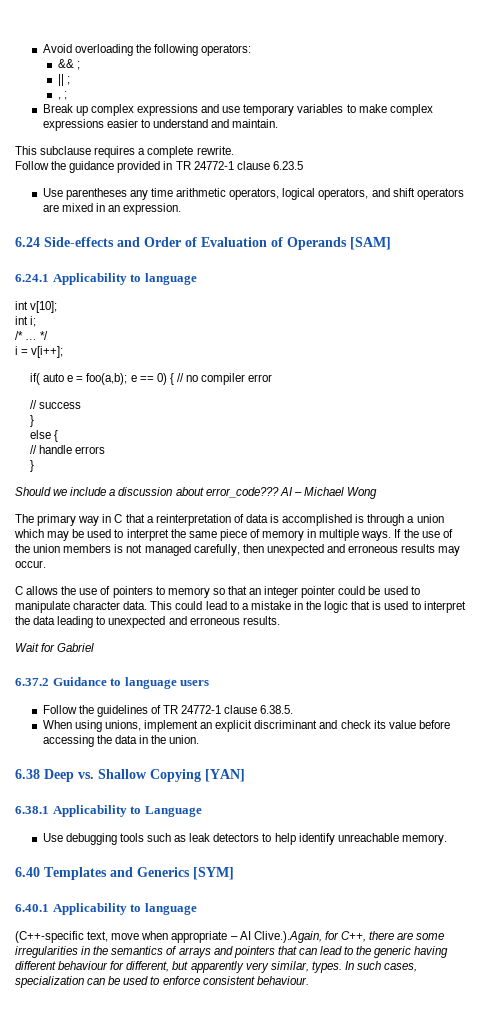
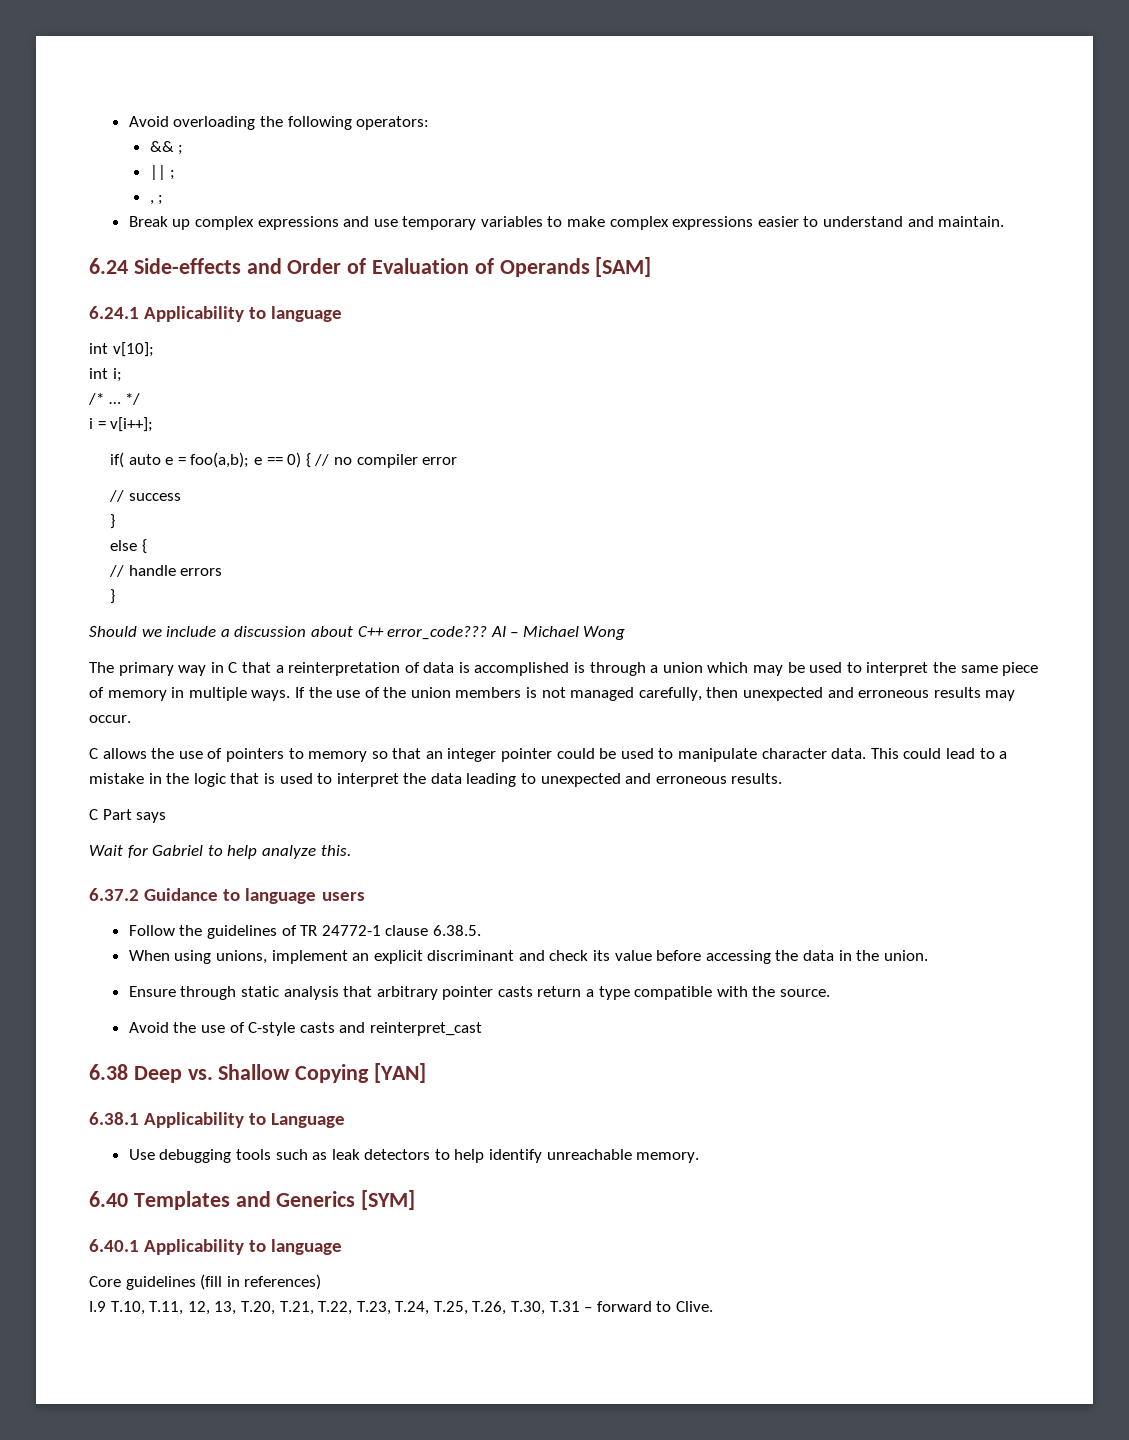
[15,146,234,158] [15,161,303,173] [42,188,464,200] [42,203,182,215] // This subclause requires a complete rewrite. // Follow the guidance provided in TR 24772-1 clause 6.23.5 // Use parentheses any time arithmetic operators, logical operators, and shift operators are mixed in an expression. -> (1005, 221) none
(204, 491) none -> [357,626,384,637] C++
(280, 620) none -> [89,809,167,823] // C Part says
(95, 647) none -> [207,845,351,859] to help analyze this.
(200, 739) none -> [128,986,830,1000] [128,1022,482,1036] // Ensure through static analysis that arbitrary pointer casts return a type compatible with the source. // Avoid the use of C-style casts and reinterpret_cast
[15,931,445,943] [15,946,449,958] [15,961,418,973] [15,976,309,988] (C++-specific text, move when appropriate – AI Clive.).Again, for C++, there are some irregularities in the semantics of arrays and pointers that can lead to the generic having different behaviour for different, but apparently very similar, types. In such cases, specialization can be used to enforce consistent behaviour. -> [89,1274,322,1290] [89,1301,714,1315] Core guidelines (fill in references) // I.9 T.10, T.11, 12, 13, T.20, T.21, T.22, T.23, T.24, T.25, T.26, T.30, T.31 – forward to Clive.

